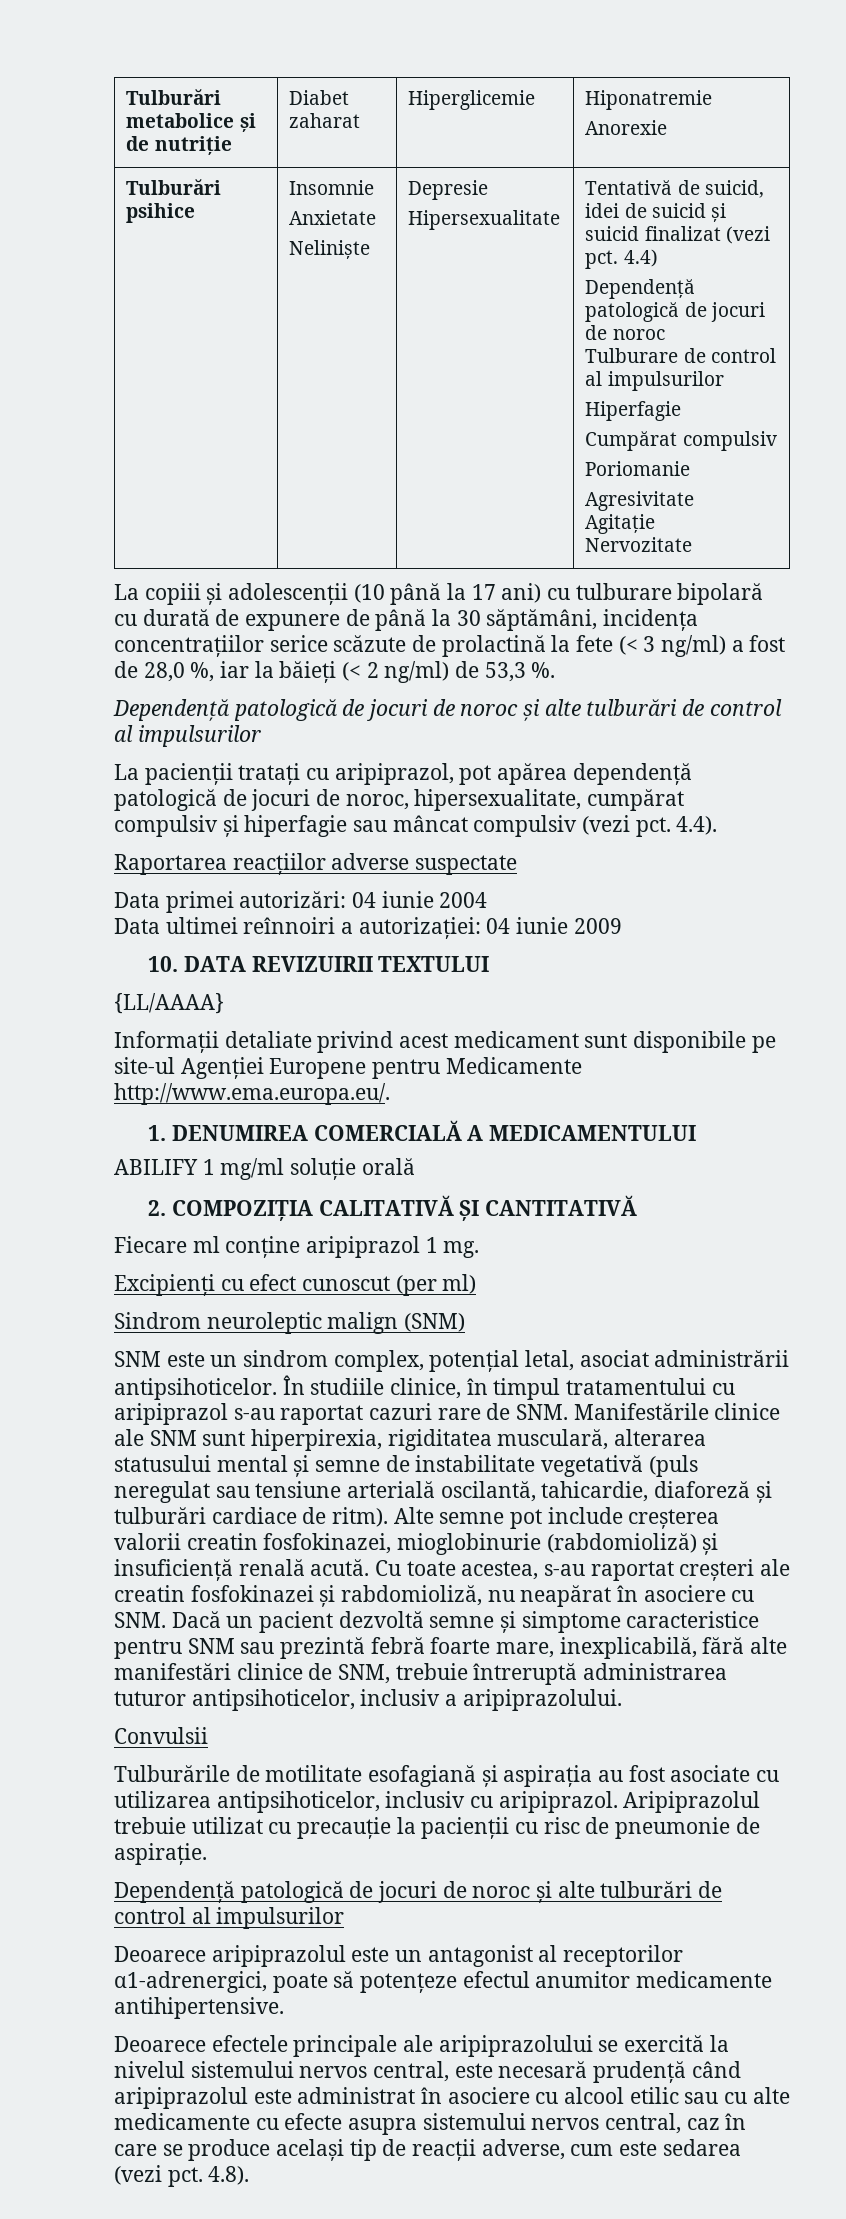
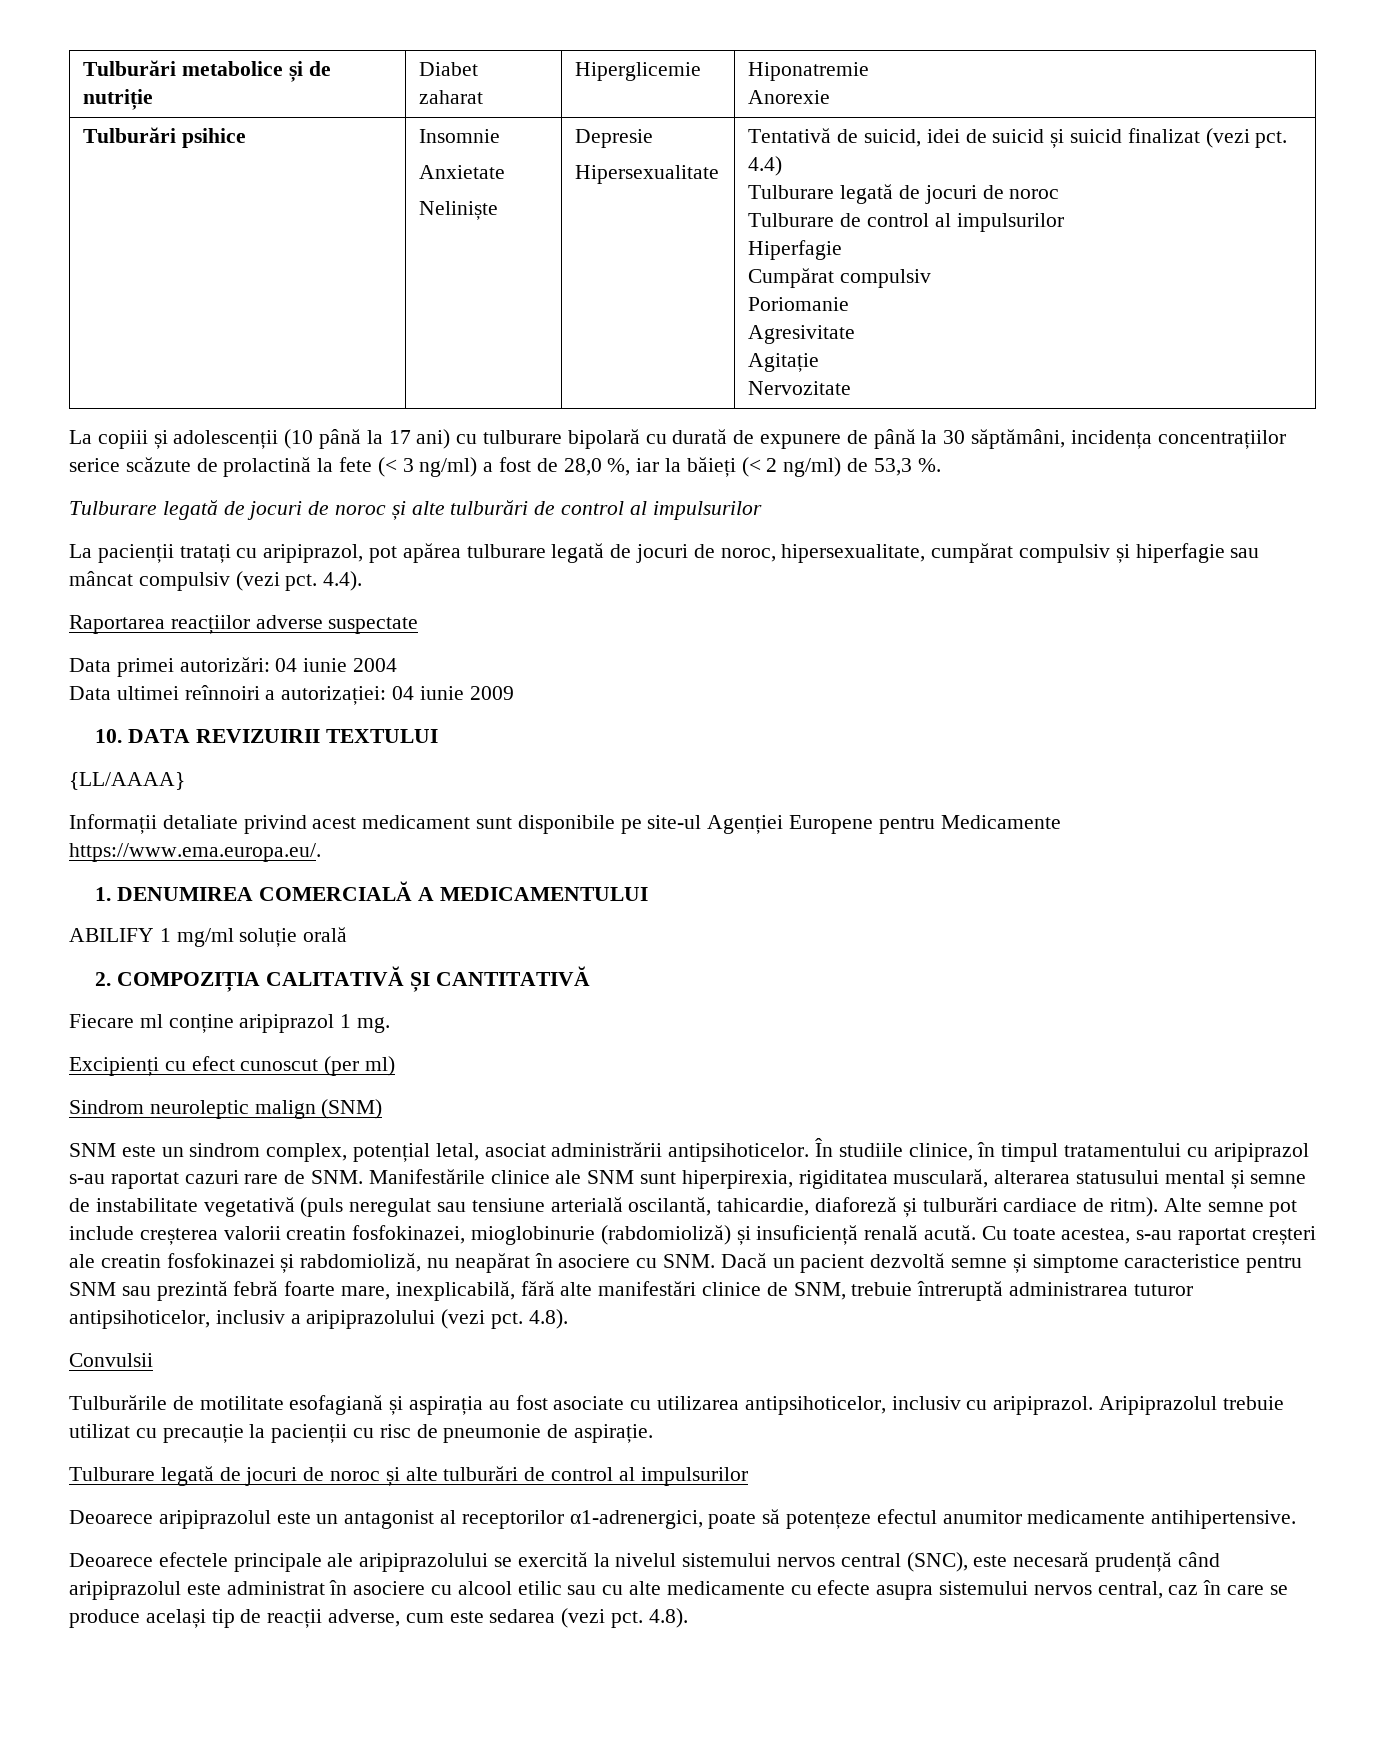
[585,279,696,299] [585,302,680,322] Dependență patologică -> [748,184,894,204] Tulburare legată
[113,699,338,721] Dependență patologică -> [69,500,218,520] Tulburare legată
[572,763,692,785] [114,789,217,811] dependență patologică -> [466,543,605,563] tulburare legată
[114,1083,390,1105] http://www.ema.europa.eu/. -> [69,843,321,862] https://www.ema.europa.eu/.
[462,1689,622,1711] aripiprazolului. -> [306,1309,568,1329] aripiprazolului (vezi pct. 4.8).
[114,1881,344,1903] Dependență patologică -> [69,1466,214,1486] Tulburare legată
[373,2061,450,2082] central, -> [840,1552,968,1572] central (SNC),

